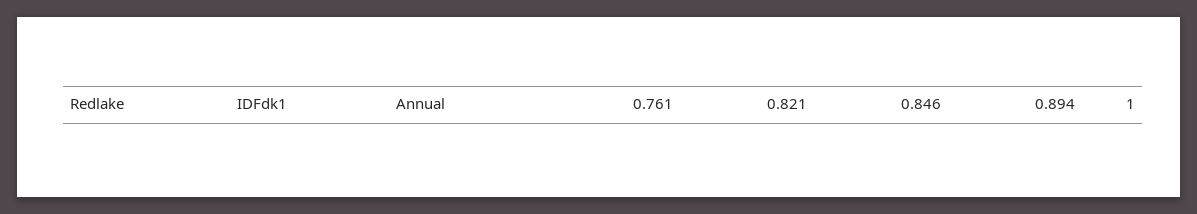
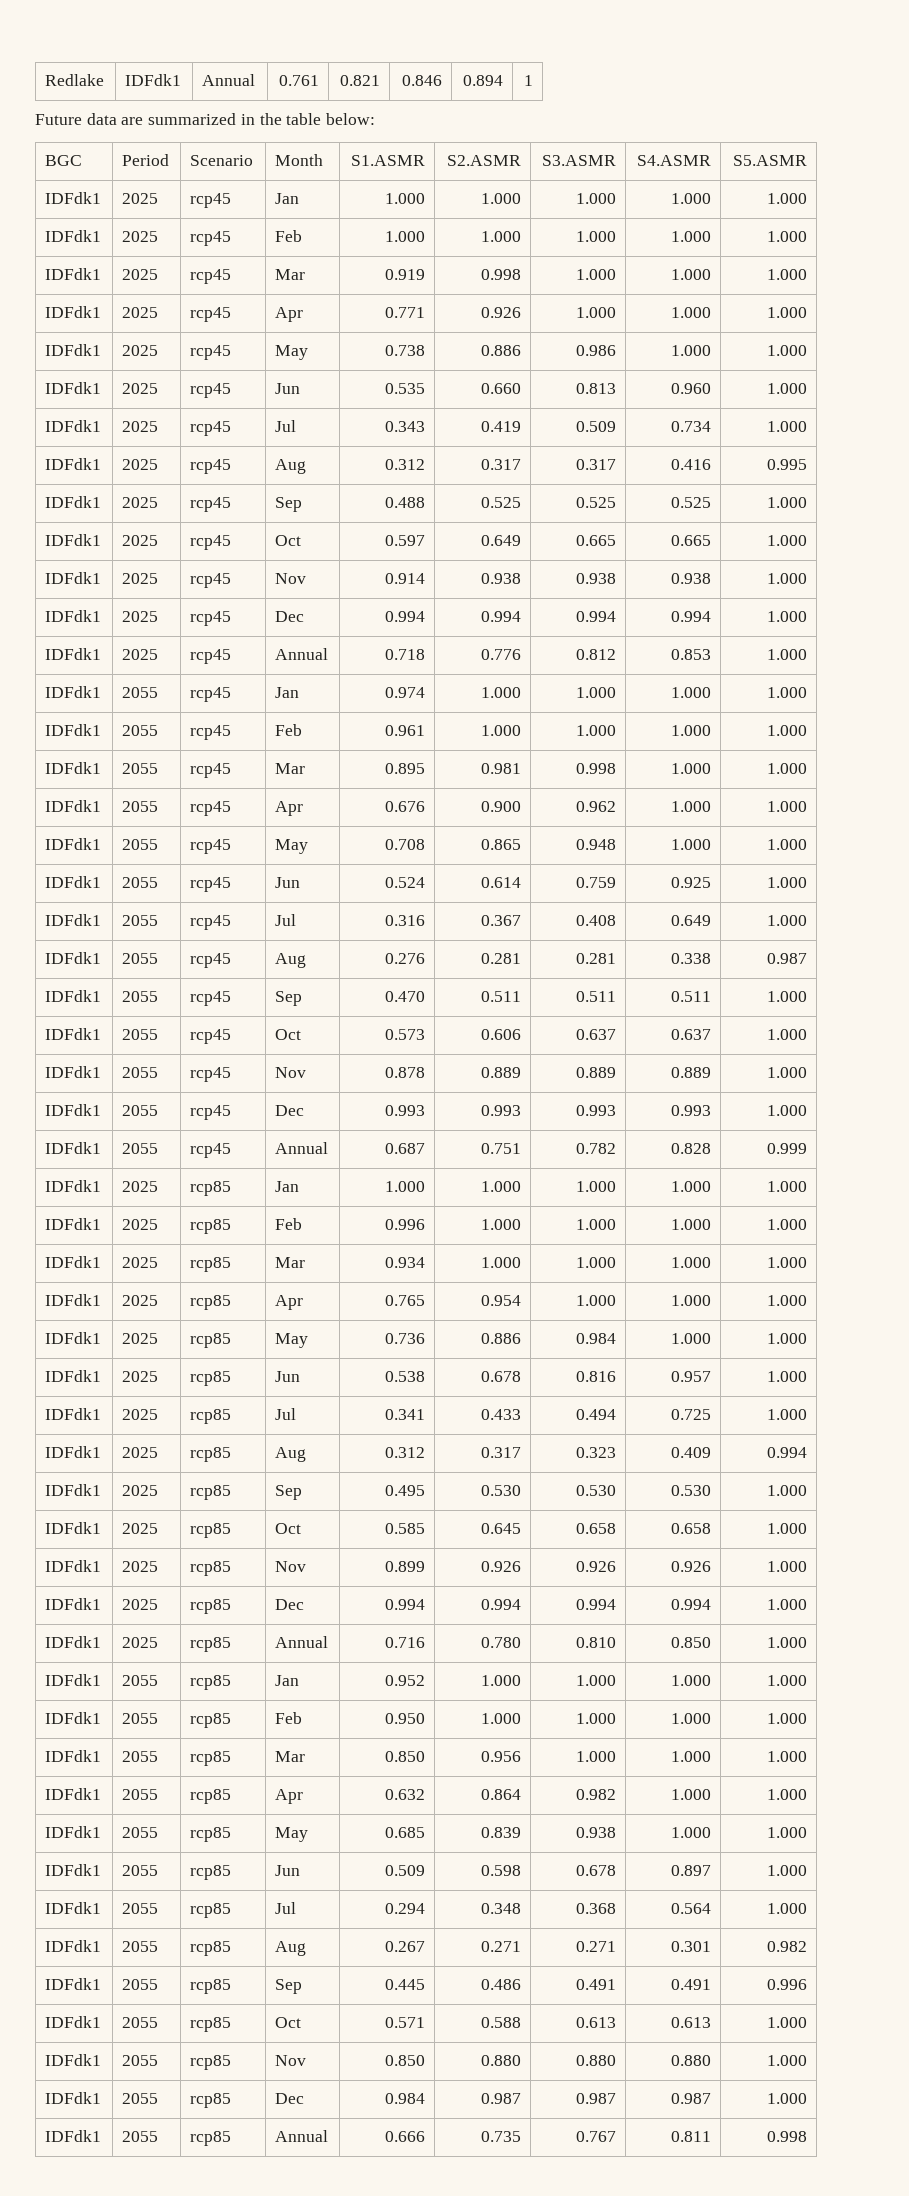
(1135, 104) none -> [35,113,376,125] [45,155,83,166] [122,154,170,166] [190,155,254,166] [275,154,324,166] [350,155,425,166] [446,155,521,166] [541,155,616,166] [636,155,711,166] [732,155,807,166] [45,192,102,204] [122,193,159,204] [190,193,232,208] [275,193,300,204] [384,193,425,204] [480,193,521,204] [575,193,616,204] [670,193,711,204] [766,193,807,204] [45,230,102,242] [122,231,159,242] [190,231,232,246] [275,230,303,242] [384,231,425,242] [480,231,521,242] [575,231,616,242] [670,231,711,242] [766,231,807,242] [45,268,102,280] [122,269,159,280] [190,269,232,284] [275,269,306,280] [384,269,425,280] [480,269,521,280] [575,269,616,280] [670,269,711,280] [766,269,807,280] [45,306,102,318] [122,307,159,318] [190,307,232,322] [275,307,304,322] [384,307,425,318] [480,307,521,318] [575,307,616,318] [670,307,711,318] [766,307,807,318] [45,344,102,356] [122,345,159,356] [190,345,232,360] [275,345,309,360] [384,345,425,356] [480,345,521,356] [575,345,616,356] [670,345,711,356] [766,345,807,356] [45,382,102,394] [122,383,159,394] [190,383,232,398] [275,383,301,394] [384,383,425,394] [480,383,521,394] [575,383,616,394] [670,383,711,394] [766,383,807,394] [45,420,102,432] [122,421,159,432] [190,421,232,436] [275,420,297,432] [384,421,425,432] [480,421,521,432] [575,421,616,432] [670,421,711,432] [766,421,807,432] [45,458,102,470] [122,459,159,470] [190,459,232,474] [275,459,307,474] [384,459,425,470] [480,459,521,470] [575,459,616,470] [670,459,711,470] [766,459,807,470] [45,496,102,508] [122,497,159,508] [190,497,232,512] [275,497,303,512] [384,497,425,508] [480,497,521,508] [575,497,616,508] [670,497,711,508] [766,497,807,508] [45,534,102,546] [122,535,159,546] [190,535,232,550] [275,535,302,546] [384,535,425,546] [480,535,521,546] [575,535,616,546] [670,535,711,546] [766,535,807,546] [45,572,102,584] [122,573,159,584] [190,573,232,588] [275,573,307,584] [384,573,425,584] [480,573,521,584] [575,573,616,584] [670,573,711,584] [766,573,807,584] [45,610,102,622] [122,611,159,622] [190,611,232,626] [275,611,305,622] [384,611,425,622] [480,611,521,622] [575,611,616,622] [670,611,711,622] [766,611,807,622] [45,648,102,660] [122,649,159,660] [190,649,232,664] [275,648,329,660] [384,649,425,660] [480,649,521,660] [575,649,616,660] [670,649,711,660] [766,649,807,660] [45,686,102,698] [122,687,159,698] [190,687,232,702] [275,687,300,698] [384,687,425,698] [480,687,521,698] [575,687,616,698] [670,687,711,698] [766,687,807,698] [45,724,102,736] [122,725,159,736] [190,725,232,740] [275,724,303,736] [384,725,425,736] [480,725,521,736] [575,725,616,736] [670,725,711,736] [766,725,807,736] [45,762,102,774] [122,763,159,774] [190,763,232,778] [275,763,306,774] [384,763,425,774] [480,763,521,774] [575,763,616,774] [670,763,711,774] [766,763,807,774] [45,800,102,812] [122,801,159,812] [190,801,232,816] [275,801,304,816] [384,801,425,812] [480,801,521,812] [575,801,616,812] [670,801,711,812] [766,801,807,812] [45,838,102,850] [122,839,159,850] [190,839,232,854] [275,839,309,854] [384,839,425,850] [480,839,521,850] [575,839,616,850] [670,839,711,850] [766,839,807,850] [45,876,102,888] [122,877,159,888] [190,877,232,892] [275,877,301,888] [384,877,425,888] [480,877,521,888] [575,877,616,888] [670,877,711,888] [766,877,807,888] [45,914,102,926] [122,915,159,926] [190,915,232,930] [275,914,297,926] [384,915,425,926] [480,915,521,926] [575,915,616,926] [670,915,711,926] [766,915,807,926] [45,952,102,964] [122,953,159,964] [190,953,232,968] [275,953,307,968] [384,953,425,964] [480,953,521,964] [575,953,616,964] [670,953,711,964] [766,953,807,964] [45,990,102,1002] [122,991,159,1002] [190,991,232,1006] [275,991,303,1006] [384,991,425,1002] [480,991,521,1002] [575,991,616,1002] [670,991,711,1002] [766,991,807,1002] [45,1028,102,1040] [122,1029,159,1040] [190,1029,232,1044] [275,1029,302,1040] [384,1029,425,1040] [480,1029,521,1040] [575,1029,616,1040] [670,1029,711,1040] [766,1029,807,1040] [45,1066,102,1078] [122,1067,159,1078] [190,1067,232,1082] [275,1067,307,1078] [384,1067,425,1078] [480,1067,521,1078] [575,1067,616,1078] [670,1067,711,1078] [766,1067,807,1078] [45,1104,102,1116] [122,1105,159,1116] [190,1105,232,1120] [275,1105,305,1116] [384,1105,425,1116] [480,1105,521,1116] [575,1105,616,1116] [670,1105,711,1116] [766,1105,807,1116] [45,1142,102,1154] [122,1143,159,1154] [190,1143,232,1158] [275,1142,329,1154] [384,1143,425,1154] [480,1143,521,1154] [575,1143,616,1154] [670,1143,711,1154] [766,1143,807,1154] [45,1180,102,1192] [122,1181,159,1192] [190,1181,232,1196] [275,1181,300,1192] [384,1181,425,1192] [480,1181,521,1192] [575,1181,616,1192] [670,1181,711,1192] [766,1181,807,1192] [45,1218,102,1230] [122,1219,159,1230] [190,1219,232,1234] [275,1218,303,1230] [384,1219,425,1230] [480,1219,521,1230] [575,1219,616,1230] [670,1219,711,1230] [766,1219,807,1230] [45,1256,102,1268] [122,1257,159,1268] [190,1257,232,1272] [275,1257,306,1268] [384,1257,425,1268] [480,1257,521,1268] [575,1257,616,1268] [670,1257,711,1268] [766,1257,807,1268] [45,1294,102,1306] [122,1295,159,1306] [190,1295,232,1310] [275,1295,304,1310] [384,1295,425,1306] [480,1295,521,1306] [575,1295,616,1306] [670,1295,711,1306] [766,1295,807,1306] [45,1332,102,1344] [122,1333,159,1344] [190,1333,232,1348] [275,1333,309,1348] [384,1333,425,1344] [480,1333,521,1344] [575,1333,616,1344] [670,1333,711,1344] [766,1333,807,1344] [45,1370,102,1382] [122,1371,159,1382] [190,1371,232,1386] [275,1371,301,1382] [384,1371,425,1382] [480,1371,521,1382] [575,1371,616,1382] [670,1371,711,1382] [766,1371,807,1382] [45,1408,102,1420] [122,1409,159,1420] [190,1409,232,1424] [275,1408,297,1420] [384,1409,425,1420] [480,1409,521,1420] [575,1409,616,1420] [670,1409,711,1420] [766,1409,807,1420] [45,1446,102,1458] [122,1447,159,1458] [190,1447,232,1462] [275,1447,307,1462] [384,1447,425,1458] [480,1447,521,1458] [575,1447,616,1458] [670,1447,711,1458] [766,1447,807,1458] [45,1484,102,1496] [122,1485,159,1496] [190,1485,232,1500] [275,1485,303,1500] [384,1485,425,1496] [480,1485,521,1496] [575,1485,616,1496] [670,1485,711,1496] [766,1485,807,1496] [45,1522,102,1534] [122,1523,159,1534] [190,1523,232,1538] [275,1523,302,1534] [384,1523,425,1534] [480,1523,521,1534] [575,1523,616,1534] [670,1523,711,1534] [766,1523,807,1534] [45,1560,102,1572] [122,1561,159,1572] [190,1561,232,1576] [275,1561,307,1572] [384,1561,425,1572] [480,1561,521,1572] [575,1561,616,1572] [670,1561,711,1572] [766,1561,807,1572] [45,1598,102,1610] [122,1599,159,1610] [190,1599,232,1614] [275,1599,305,1610] [384,1599,425,1610] [480,1599,521,1610] [575,1599,616,1610] [670,1599,711,1610] [766,1599,807,1610] [45,1636,102,1648] [122,1637,159,1648] [190,1637,232,1652] [275,1636,329,1648] [384,1637,425,1648] [480,1637,521,1648] [575,1637,616,1648] [670,1637,711,1648] [766,1637,807,1648] [45,1674,102,1686] [122,1675,159,1686] [190,1675,232,1690] [275,1675,300,1686] [384,1675,425,1686] [480,1675,521,1686] [575,1675,616,1686] [670,1675,711,1686] [766,1675,807,1686] [45,1712,102,1724] [122,1713,159,1724] [190,1713,232,1728] [275,1712,303,1724] [384,1713,425,1724] [480,1713,521,1724] [575,1713,616,1724] [670,1713,711,1724] [766,1713,807,1724] [45,1750,102,1762] [122,1751,159,1762] [190,1751,232,1766] [275,1751,306,1762] [384,1751,425,1762] [480,1751,521,1762] [575,1751,616,1762] [670,1751,711,1762] [766,1751,807,1762] [45,1788,102,1800] [122,1789,159,1800] [190,1789,232,1804] [275,1789,304,1804] [384,1789,425,1800] [480,1789,521,1800] [575,1789,616,1800] [670,1789,711,1800] [766,1789,807,1800] [45,1826,102,1838] [122,1827,159,1838] [190,1827,232,1842] [275,1827,309,1842] [384,1827,425,1838] [480,1827,521,1838] [575,1827,616,1838] [670,1827,711,1838] [766,1827,807,1838] [45,1864,102,1876] [122,1865,159,1876] [190,1865,232,1880] [275,1865,301,1876] [384,1865,425,1876] [480,1865,521,1876] [575,1865,616,1876] [670,1865,711,1876] [766,1865,807,1876] [45,1902,102,1914] [122,1903,159,1914] [190,1903,232,1918] [275,1902,297,1914] [384,1903,425,1914] [480,1903,521,1914] [575,1903,616,1914] [670,1903,711,1914] [766,1903,807,1914] [45,1940,102,1952] [122,1941,159,1952] [190,1941,232,1956] [275,1941,307,1956] [384,1941,425,1952] [480,1941,521,1952] [575,1941,616,1952] [670,1941,711,1952] [766,1941,807,1952] [45,1978,102,1990] [122,1979,159,1990] [190,1979,232,1994] [275,1979,303,1994] [384,1979,425,1990] [480,1979,521,1990] [575,1979,616,1990] [670,1979,711,1990] [766,1979,807,1990] [45,2016,102,2028] [122,2017,159,2028] [190,2017,232,2032] [275,2017,302,2028] [384,2017,425,2028] [480,2017,521,2028] [575,2017,616,2028] [670,2017,711,2028] [766,2017,807,2028] [45,2054,102,2066] [122,2055,159,2066] [190,2055,232,2070] [275,2055,307,2066] [384,2055,425,2066] [480,2055,521,2066] [575,2055,616,2066] [670,2055,711,2066] [766,2055,807,2066] [45,2092,102,2104] [122,2093,159,2104] [190,2093,232,2108] [275,2093,305,2104] [384,2093,425,2104] [480,2093,521,2104] [575,2093,616,2104] [670,2093,711,2104] [766,2093,807,2104] [45,2130,102,2142] [122,2131,159,2142] [190,2131,232,2146] [275,2130,329,2142] [384,2131,425,2142] [480,2131,521,2142] [575,2131,616,2142] [670,2131,711,2142] [766,2131,807,2142] // Future data are summarized in the table below: // BGC | Period | Scenario | Month | S1.ASMR | S2.ASMR | S3.ASMR | S4.ASMR | S5.ASMR // IDFdk1 | 2025 | rcp45 | Jan | 1.000 | 1.000 | 1.000 | 1.000 | 1.000 // IDFdk1 | 2025 | rcp45 | Feb | 1.000 | 1.000 | 1.000 | 1.000 | 1.000 // IDFdk1 | 2025 | rcp45 | Mar | 0.919 | 0.998 | 1.000 | 1.000 | 1.000 // IDFdk1 | 2025 | rcp45 | Apr | 0.771 | 0.926 | 1.000 | 1.000 | 1.000 // IDFdk1 | 2025 | rcp45 | May | 0.738 | 0.886 | 0.986 | 1.000 | 1.000 // IDFdk1 | 2025 | rcp45 | Jun | 0.535 | 0.660 | 0.813 | 0.960 | 1.000 // IDFdk1 | 2025 | rcp45 | Jul | 0.343 | 0.419 | 0.509 | 0.734 | 1.000 // IDFdk1 | 2025 | rcp45 | Aug | 0.312 | 0.317 | 0.317 | 0.416 | 0.995 // IDFdk1 | 2025 | rcp45 | Sep | 0.488 | 0.525 | 0.525 | 0.525 | 1.000 // IDFdk1 | 2025 | rcp45 | Oct | 0.597 | 0.649 | 0.665 | 0.665 | 1.000 // IDFdk1 | 2025 | rcp45 | Nov | 0.914 | 0.938 | 0.938 | 0.938 | 1.000 // IDFdk1 | 2025 | rcp45 | Dec | 0.994 | 0.994 | 0.994 | 0.994 | 1.000 // IDFdk1 | 2025 | rcp45 | Annual | 0.718 | 0.776 | 0.812 | 0.853 | 1.000 // IDFdk1 | 2055 | rcp45 | Jan | 0.974 | 1.000 | 1.000 | 1.000 | 1.000 // IDFdk1 | 2055 | rcp45 | Feb | 0.961 | 1.000 | 1.000 | 1.000 | 1.000 // IDFdk1 | 2055 | rcp45 | Mar | 0.895 | 0.981 | 0.998 | 1.000 | 1.000 // IDFdk1 | 2055 | rcp45 | Apr | 0.676 | 0.900 | 0.962 | 1.000 | 1.000 // IDFdk1 | 2055 | rcp45 | May | 0.708 | 0.865 | 0.948 | 1.000 | 1.000 // IDFdk1 | 2055 | rcp45 | Jun | 0.524 | 0.614 | 0.759 | 0.925 | 1.000 // IDFdk1 | 2055 | rcp45 | Jul | 0.316 | 0.367 | 0.408 | 0.649 | 1.000 // IDFdk1 | 2055 | rcp45 | Aug | 0.276 | 0.281 | 0.281 | 0.338 | 0.987 // IDFdk1 | 2055 | rcp45 | Sep | 0.470 | 0.511 | 0.511 | 0.511 | 1.000 // IDFdk1 | 2055 | rcp45 | Oct | 0.573 | 0.606 | 0.637 | 0.637 | 1.000 // IDFdk1 | 2055 | rcp45 | Nov | 0.878 | 0.889 | 0.889 | 0.889 | 1.000 // IDFdk1 | 2055 | rcp45 | Dec | 0.993 | 0.993 | 0.993 | 0.993 | 1.000 // IDFdk1 | 2055 | rcp45 | Annual | 0.687 | 0.751 | 0.782 | 0.828 | 0.999 // IDFdk1 | 2025 | rcp85 | Jan | 1.000 | 1.000 | 1.000 | 1.000 | 1.000 // IDFdk1 | 2025 | rcp85 | Feb | 0.996 | 1.000 | 1.000 | 1.000 | 1.000 // IDFdk1 | 2025 | rcp85 | Mar | 0.934 | 1.000 | 1.000 | 1.000 | 1.000 // IDFdk1 | 2025 | rcp85 | Apr | 0.765 | 0.954 | 1.000 | 1.000 | 1.000 // IDFdk1 | 2025 | rcp85 | May | 0.736 | 0.886 | 0.984 | 1.000 | 1.000 // IDFdk1 | 2025 | rcp85 | Jun | 0.538 | 0.678 | 0.816 | 0.957 | 1.000 // IDFdk1 | 2025 | rcp85 | Jul | 0.341 | 0.433 | 0.494 | 0.725 | 1.000 // IDFdk1 | 2025 | rcp85 | Aug | 0.312 | 0.317 | 0.323 | 0.409 | 0.994 // IDFdk1 | 2025 | rcp85 | Sep | 0.495 | 0.530 | 0.530 | 0.530 | 1.000 // IDFdk1 | 2025 | rcp85 | Oct | 0.585 | 0.645 | 0.658 | 0.658 | 1.000 // IDFdk1 | 2025 | rcp85 | Nov | 0.899 | 0.926 | 0.926 | 0.926 | 1.000 // IDFdk1 | 2025 | rcp85 | Dec | 0.994 | 0.994 | 0.994 | 0.994 | 1.000 // IDFdk1 | 2025 | rcp85 | Annual | 0.716 | 0.780 | 0.810 | 0.850 | 1.000 // IDFdk1 | 2055 | rcp85 | Jan | 0.952 | 1.000 | 1.000 | 1.000 | 1.000 // IDFdk1 | 2055 | rcp85 | Feb | 0.950 | 1.000 | 1.000 | 1.000 | 1.000 // IDFdk1 | 2055 | rcp85 | Mar | 0.850 | 0.956 | 1.000 | 1.000 | 1.000 // IDFdk1 | 2055 | rcp85 | Apr | 0.632 | 0.864 | 0.982 | 1.000 | 1.000 // IDFdk1 | 2055 | rcp85 | May | 0.685 | 0.839 | 0.938 | 1.000 | 1.000 // IDFdk1 | 2055 | rcp85 | Jun | 0.509 | 0.598 | 0.678 | 0.897 | 1.000 // IDFdk1 | 2055 | rcp85 | Jul | 0.294 | 0.348 | 0.368 | 0.564 | 1.000 // IDFdk1 | 2055 | rcp85 | Aug | 0.267 | 0.271 | 0.271 | 0.301 | 0.982 // IDFdk1 | 2055 | rcp85 | Sep | 0.445 | 0.486 | 0.491 | 0.491 | 0.996 // IDFdk1 | 2055 | rcp85 | Oct | 0.571 | 0.588 | 0.613 | 0.613 | 1.000 // IDFdk1 | 2055 | rcp85 | Nov | 0.850 | 0.880 | 0.880 | 0.880 | 1.000 // IDFdk1 | 2055 | rcp85 | Dec | 0.984 | 0.987 | 0.987 | 0.987 | 1.000 // IDFdk1 | 2055 | rcp85 | Annual | 0.666 | 0.735 | 0.767 | 0.811 | 0.998

